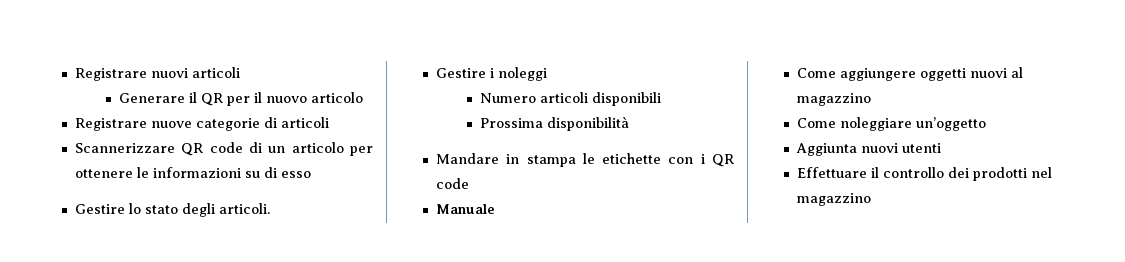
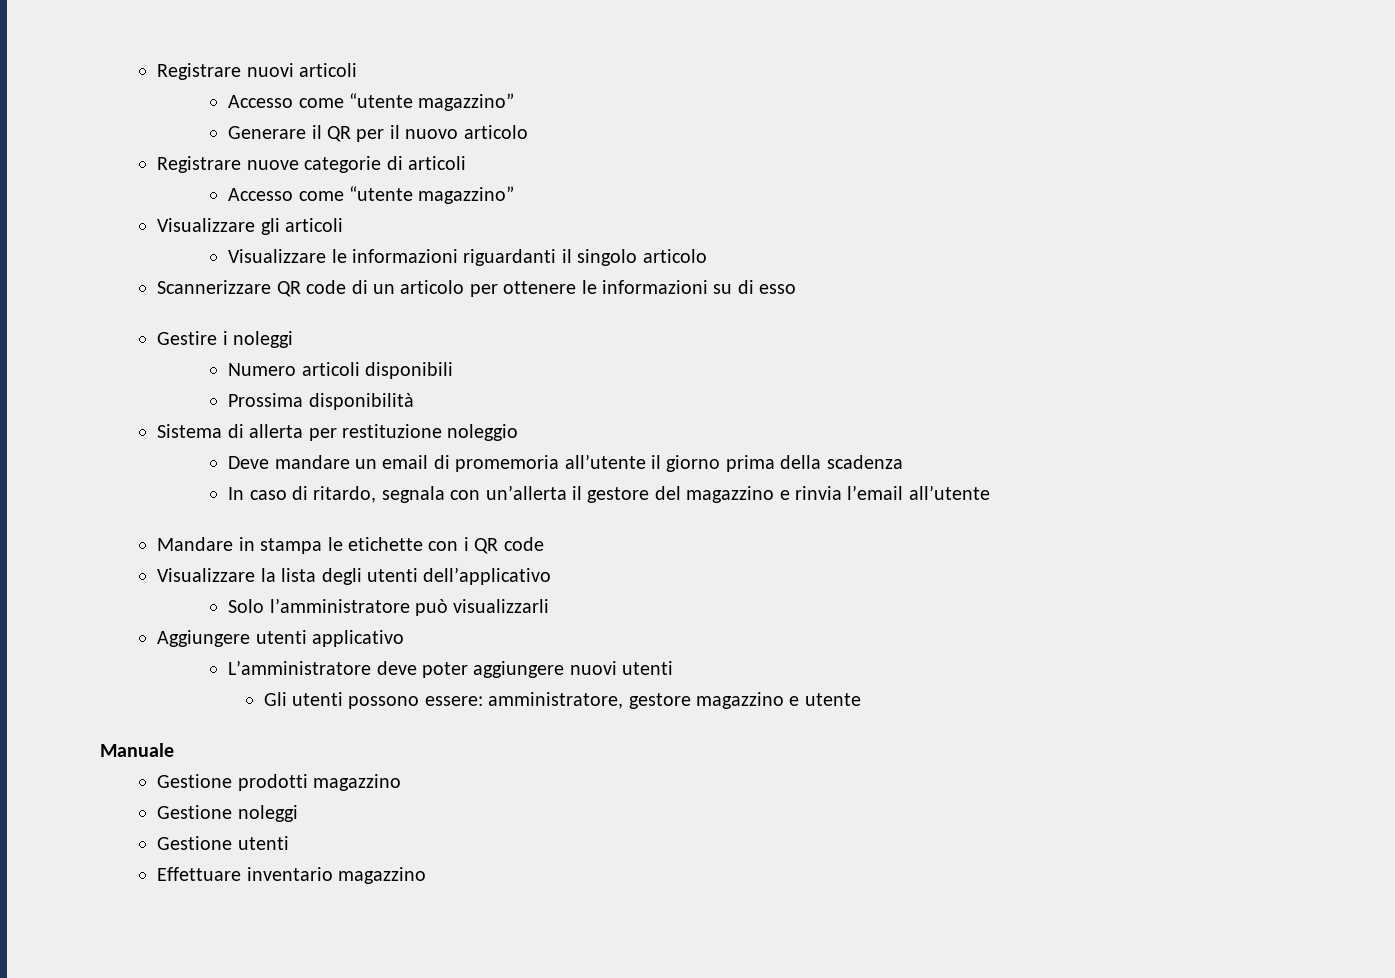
(240, 72) none -> [228,93,515,111] // Accesso come “utente magazzino”
(329, 122) none -> [228,186,515,204] [157,218,344,235] [228,249,707,266] // Accesso come “utente magazzino” // Visualizzare gli articoli // Visualizzare le informazioni riguardanti il singolo articolo
[74,203,270,217] // Gestire lo stato degli articoli. -> (797, 289) none
(630, 123) none -> [157,424,519,441] [228,454,903,472] [228,485,990,503] // Sistema di allerta per restituzione noleggio // Deve mandare un email di promemoria all’utente il giorno prima della scadenza // In caso di ritardo, segnala con un’allerta il gestore del magazzino e rinvia l’email all’utente
[435,204,495,214] [796,67,1023,81] [796,93,871,106] [796,117,986,131] [795,143,941,156] [796,167,1052,181] Manuale // Come aggiungere oggetti nuovi al magazzino // Come noleggiare un’oggetto // Aggiunta nuovi utenti // Effettuare il controllo dei prodotti nel -> [157,567,552,585] [228,598,550,616] [157,630,405,647] [228,660,674,678] [263,692,861,709] [100,743,174,757] [157,774,402,791] [157,805,298,822] [157,836,289,850] [157,867,333,881] Visualizzare la lista degli utenti dell’applicativo // Solo l’amministratore può visualizzarli // Aggiungere utenti applicativo // L’amministratore deve poter aggiungere nuovi utenti // Gli utenti possono essere: amministratore, gestore magazzino e utente // Manuale // Gestione prodotti magazzino // Gestione noleggi // Gestione utenti // Effettuare inventario

